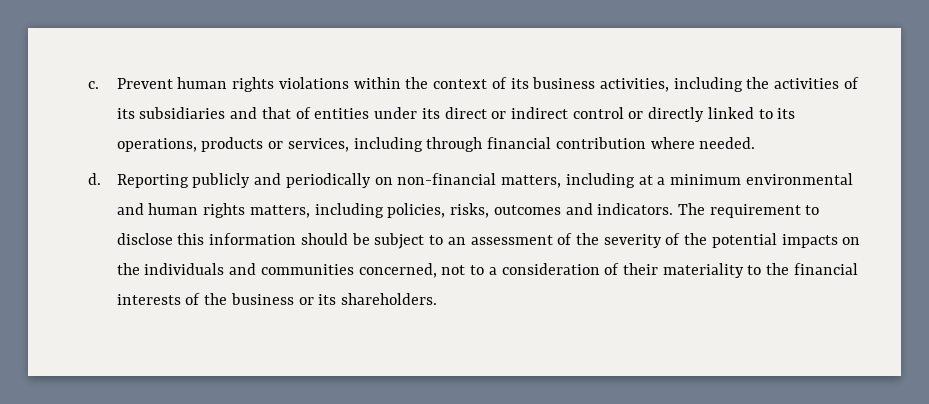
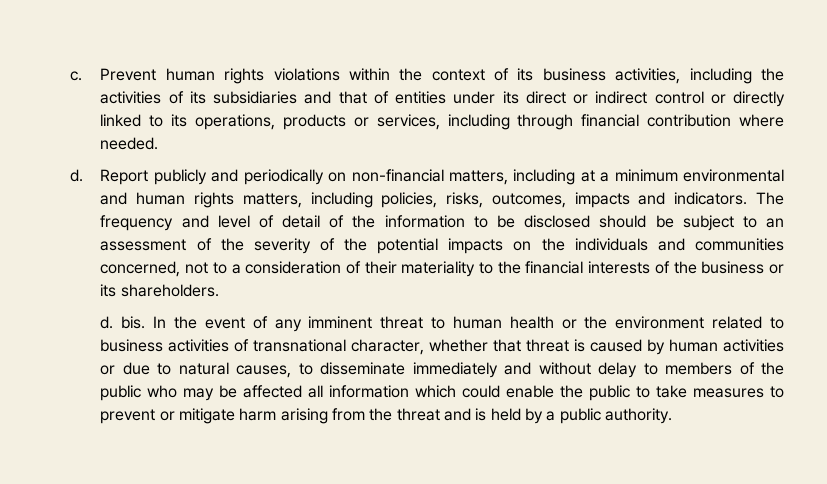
[116,174,189,188] Reporting -> [100,169,149,185] Report
[493,205,561,215] outcomes -> [491,192,630,208] outcomes, impacts
[709,204,820,218] [116,233,297,245] requirement to disclose this information -> [100,215,591,231] frequency and level of detail of the information to be disclosed
(438, 299) none -> [100,316,785,332] [100,339,785,355] [100,362,784,378] [100,385,785,401] [100,408,672,424] // d. bis. In the event of any imminent threat to human health or the environment related to business activities of transnational character, whether that threat is caused by human activities or due to natural causes, to disseminate immediately and without delay to members of the public who may be affected all information which could enable the public to take measures to prevent or mitigate harm arising from the threat and is held by a public authority.

